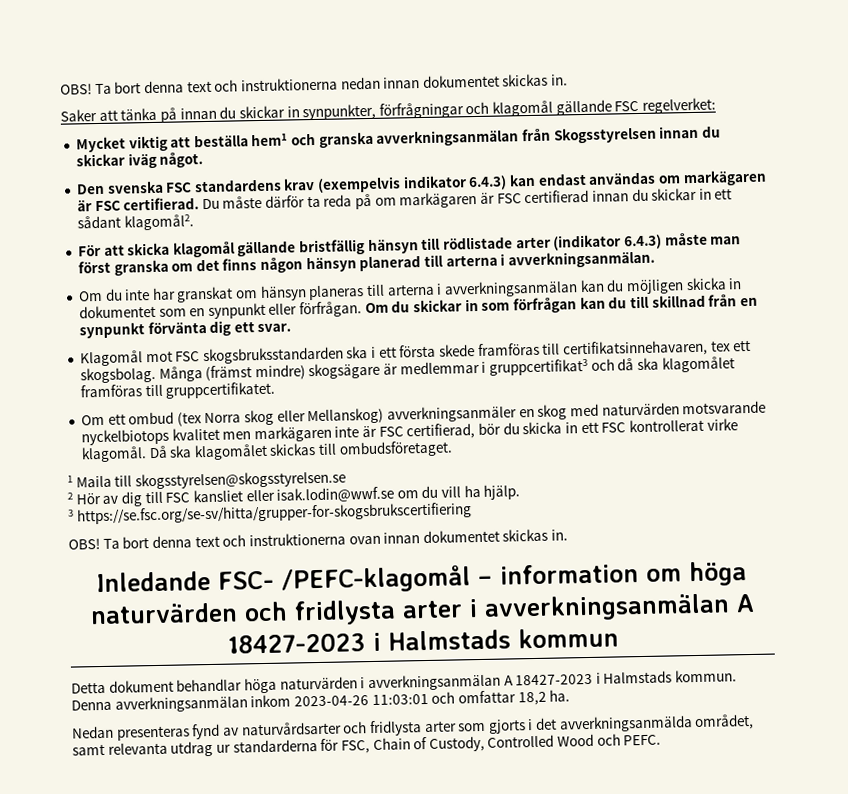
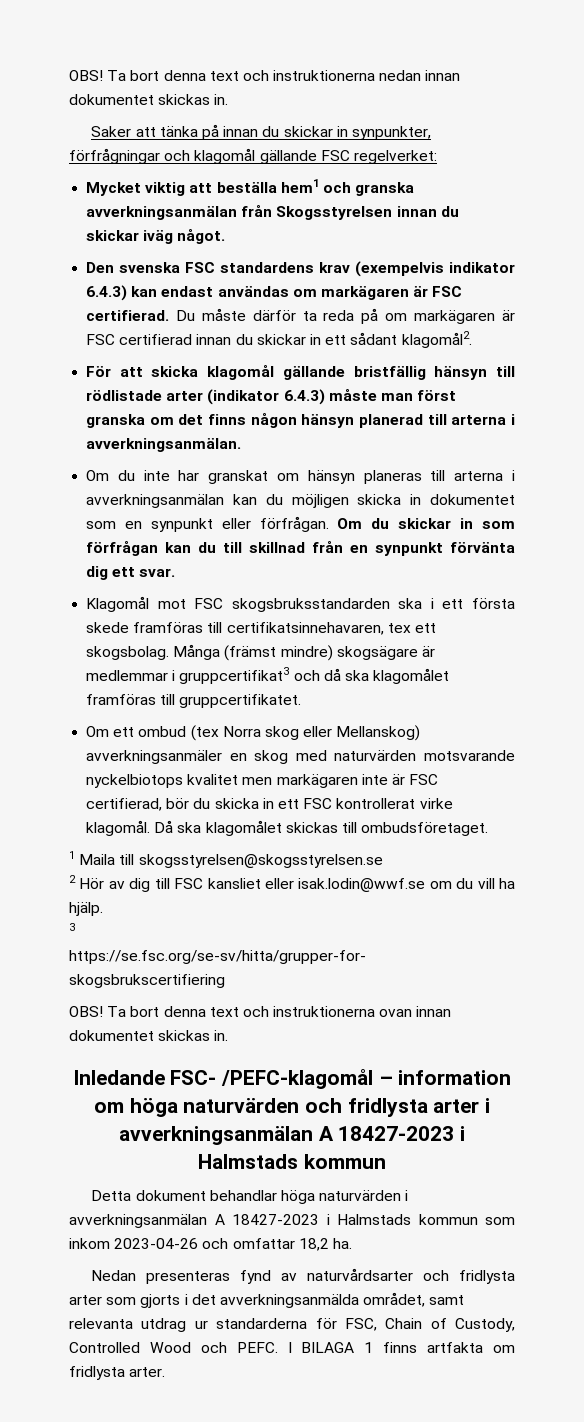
[675,669,738,683] [71,695,248,713] kommun. Denna avverkningsanmälan -> [418,1214,515,1225] kommun som
[371,693,429,706] 11:03:01 -> (199, 1243) none
(662, 740) none -> [287,1342,516,1353] [69,1366,166,1380] I BILAGA 1 finns artfakta om fridlysta arter.

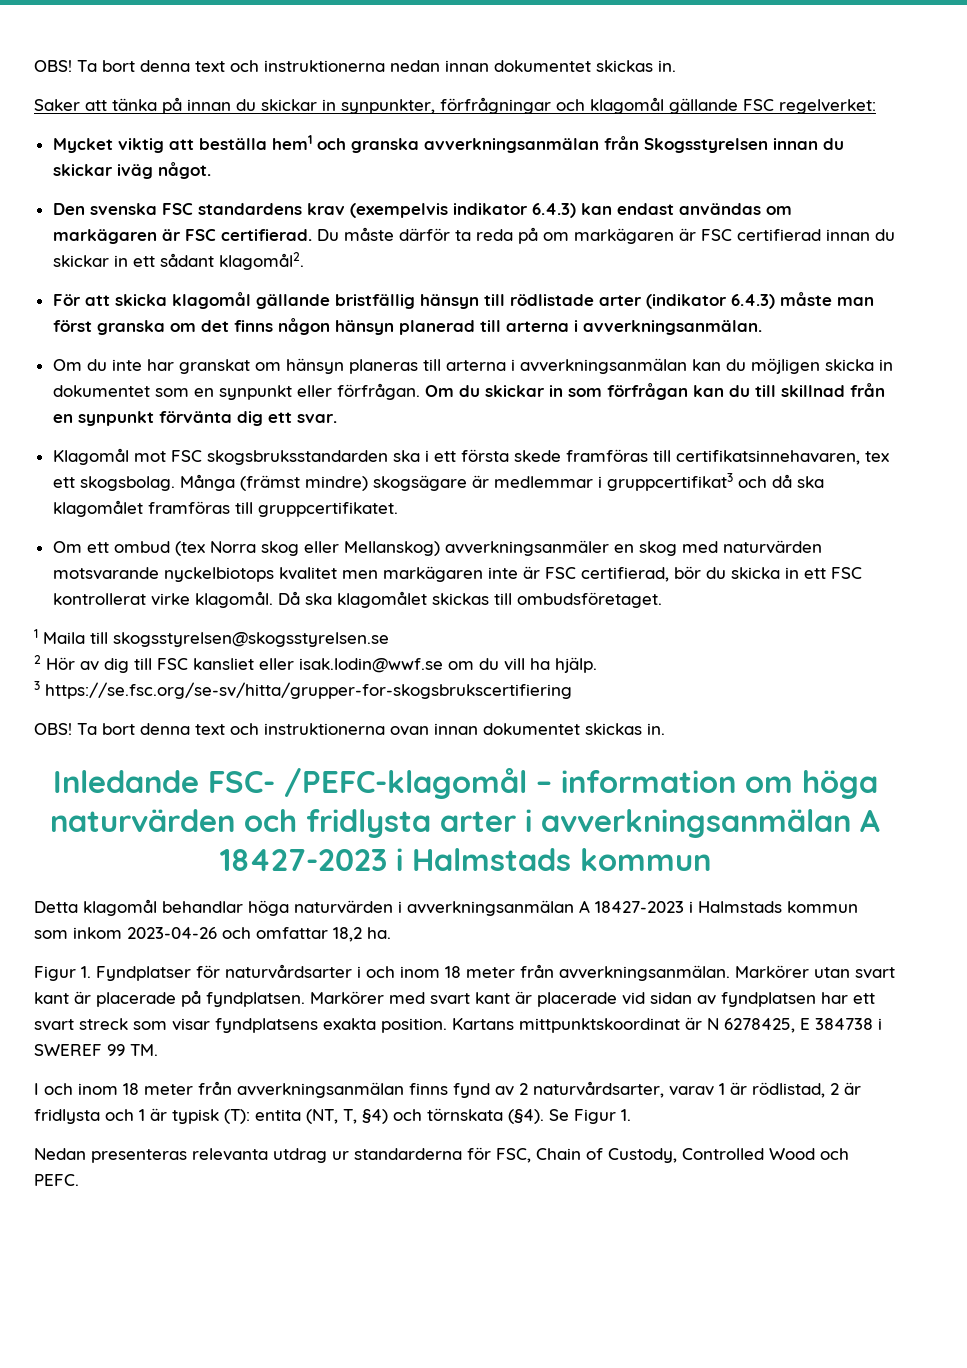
[135,1190,206,1201] dokument -> [83,899,157,916] klagomål
[91,1268,515,1284] [69,1292,465,1308] Nedan presenteras fynd av naturvårdsarter och fridlysta arter som gjorts i det avverkningsanmälda området, samt -> [34,964,895,981] [34,990,875,1007] [34,1017,882,1033] [34,1044,158,1056] [34,1081,861,1098] [34,1108,631,1124] [34,1148,187,1163] Figur 1. Fyndplatser för naturvårdsarter i och inom 18 meter från avverkningsanmälan. Markörer utan svart kant är placerade på fyndplatsen. Markörer med svart kant är placerade vid sidan av fyndplatsen har ett svart streck som visar fyndplatsens exakta position. Kartans mittpunktskoordinat är N 6278425, E 384738 i SWEREF 99 TM. // I och inom 18 meter från avverkningsanmälan finns fynd av 2 naturvårdsarter, varav 1 är rödlistad, 2 är fridlysta och 1 är typisk (T): entita (NT, T, §4) och törnskata (§4). Se Figur 1. // Nedan presenteras
[287,1342,516,1353] [69,1366,166,1380] I BILAGA 1 finns artfakta om fridlysta arter. -> (79, 1180) none

